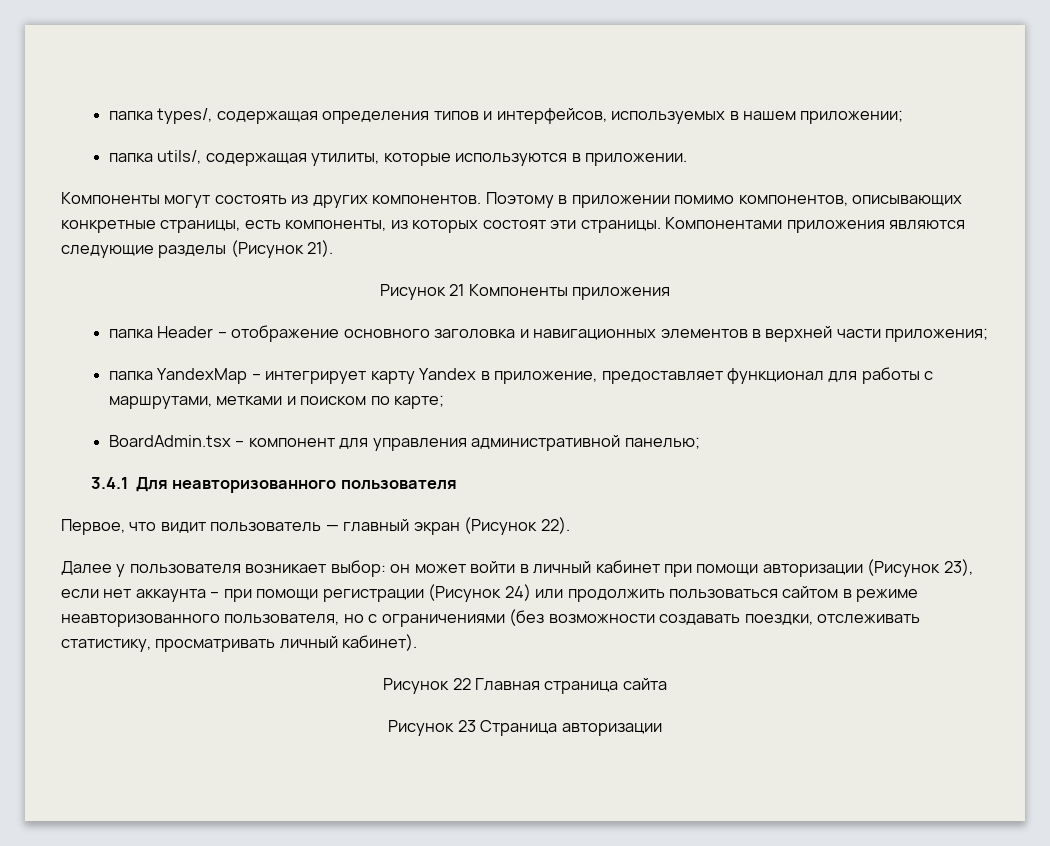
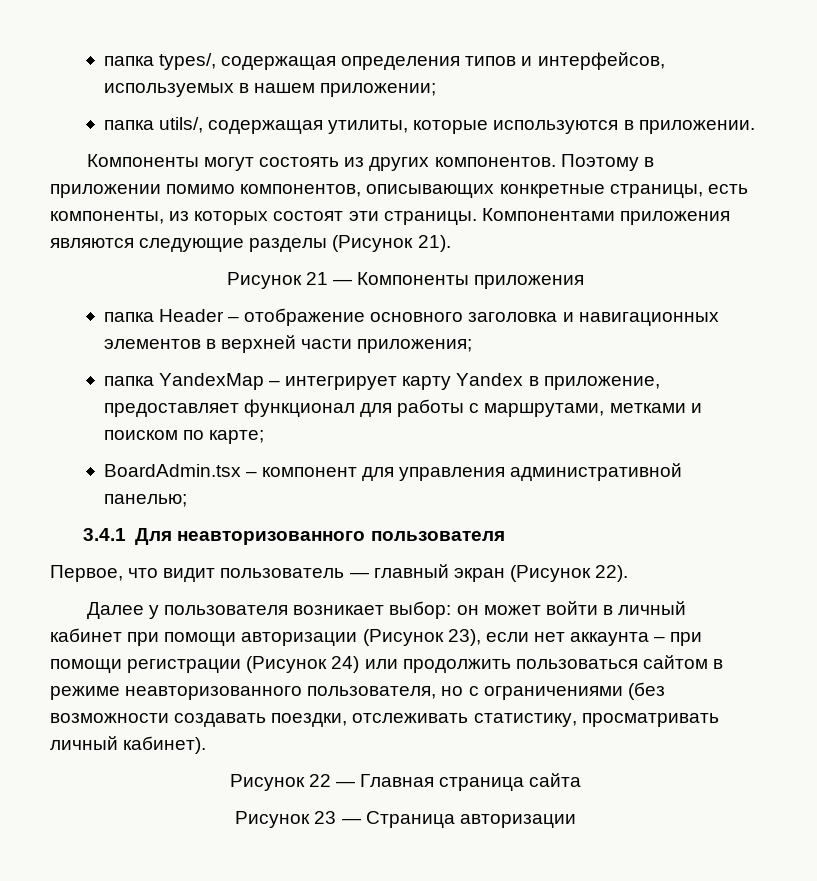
(465, 290) none -> [333,279,352,285] —
(471, 684) none -> [335,781,355,787] —
(476, 726) none -> [341,818,361,824] —

